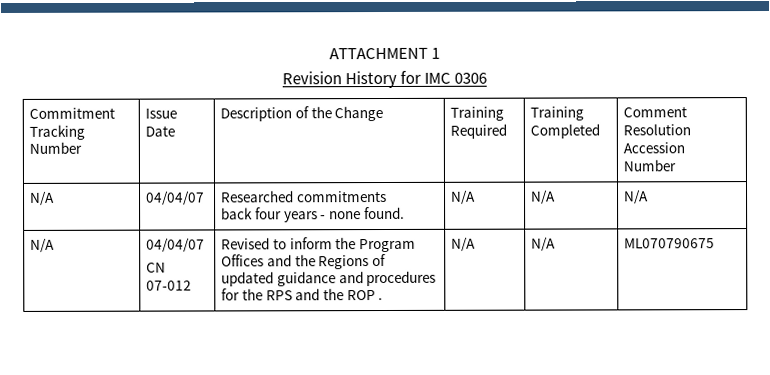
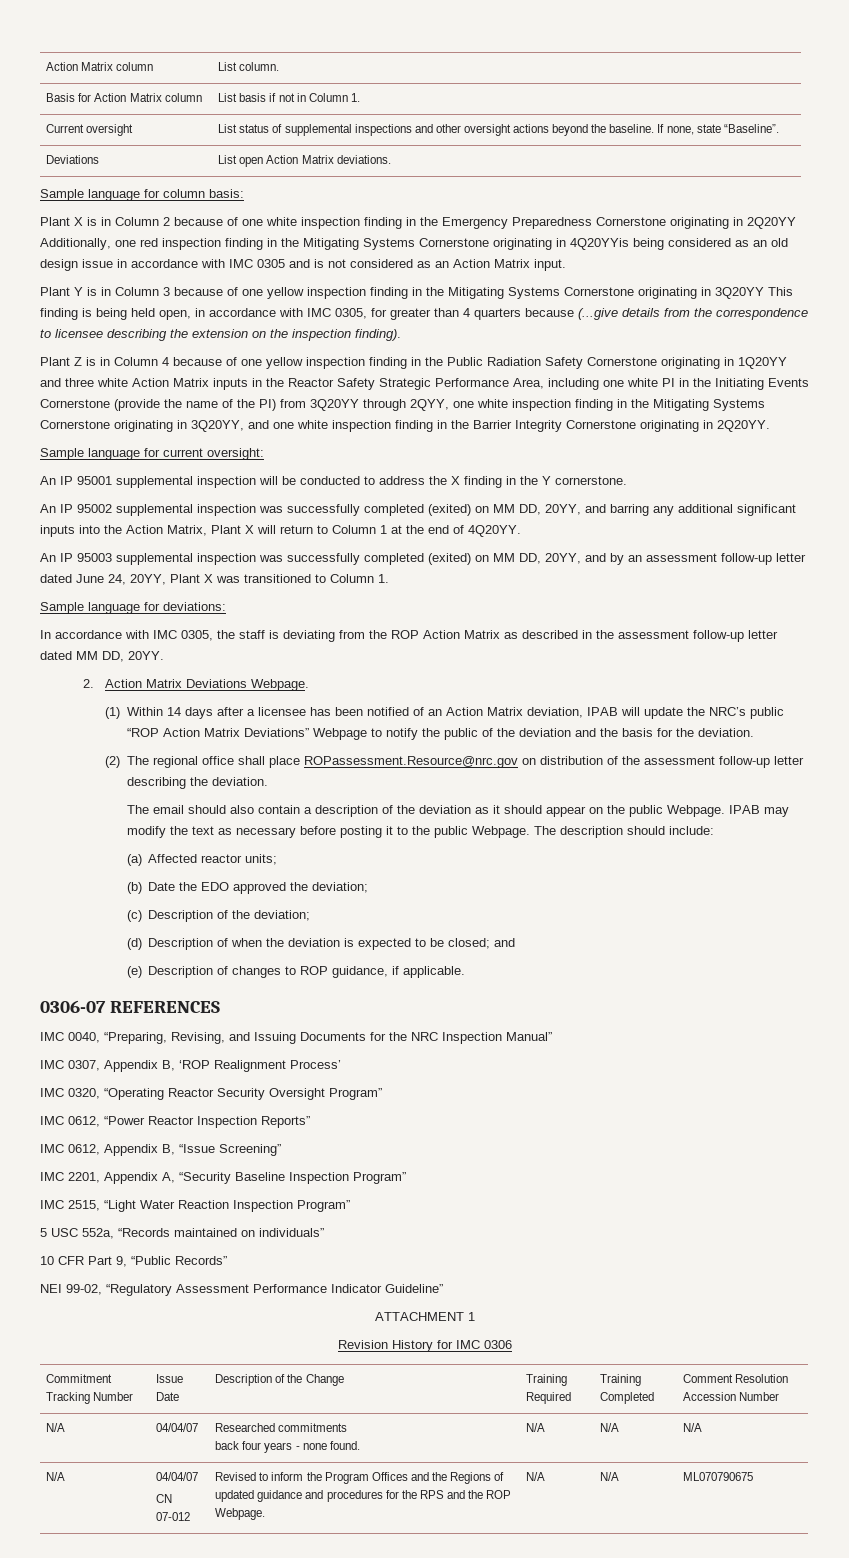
(328, 53) none -> [46,62,154,71] [218,62,280,71] [46,93,202,102] [218,93,360,102] [46,124,134,136] [218,124,779,136] [46,155,100,164] [218,155,391,167] [40,189,244,201] [40,217,796,229] [40,238,788,250] [40,259,566,271] [40,287,793,299] [40,308,808,320] [40,329,401,341] [40,357,787,369] [40,378,809,390] [40,399,765,411] [40,420,770,432] [40,448,264,460] [40,476,627,488] [40,504,796,516] [40,525,521,537] [40,553,806,565] [40,574,389,585] [40,602,226,614] [40,630,778,642] [40,651,164,662] [83,679,310,691] [105,707,784,719] [126,728,754,740] [105,756,804,768] [126,777,268,789] [126,805,789,817] [126,826,714,838] [126,854,278,866] [126,882,369,894] [126,910,311,922] [126,938,516,950] [126,966,466,978] [40,1000,220,1013] [40,1032,552,1044] [40,1060,341,1072] [40,1088,382,1100] [40,1116,310,1128] [40,1144,281,1156] [40,1172,406,1184] [40,1200,350,1212] [40,1228,324,1239] [40,1256,227,1267] [40,1284,443,1296] Action Matrix column | List column. // Basis for Action Matrix column | List basis if not in Column 1. // Current oversight | List status of supplemental inspections and other oversight actions beyond the baseline. If none, state “Baseline”. // Deviations | List open Action Matrix deviations. // Sample language for column basis: // Plant X is in Column 2 because of one white inspection finding in the Emergency Preparedness Cornerstone originating in 2Q20YY Additionally, one red inspection finding in the Mitigating Systems Cornerstone originating in 4Q20YYis being considered as an old design issue in accordance with IMC 0305 and is not considered as an Action Matrix input. // Plant Y is in Column 3 because of one yellow inspection finding in the Mitigating Systems Cornerstone originating in 3Q20YY This finding is being held open, in accordance with IMC 0305, for greater than 4 quarters because (...give details from the correspondence to licensee describing the extension on the inspection finding). // Plant Z is in Column 4 because of one yellow inspection finding in the Public Radiation Safety Cornerstone originating in 1Q20YY and three white Action Matrix inputs in the Reactor Safety Strategic Performance Area, including one white PI in the Initiating Events Cornerstone (provide the name of the PI) from 3Q20YY through 2QYY, one white inspection finding in the Mitigating Systems Cornerstone originating in 3Q20YY, and one white inspection finding in the Barrier Integrity Cornerstone originating in 2Q20YY. // Sample language for current oversight: // An IP 95001 supplemental inspection will be conducted to address the X finding in the Y cornerstone. // An IP 95002 supplemental inspection was successfully completed (exited) on MM DD, 20YY, and barring any additional significant inputs into the Action Matrix, Plant X will return to Column 1 at the end of 4Q20YY. // An IP 95003 supplemental inspection was successfully completed (exited) on MM DD, 20YY, and by an assessment follow-up letter dated June 24, 20YY, Plant X was transitioned to Column 1. // Sample language for deviations: // In accordance with IMC 0305, the staff is deviating from the ROP Action Matrix as described in the assessment follow-up letter dated MM DD, 20YY. // 2. Action Matrix Deviations Webpage. // (1) Within 14 days after a licensee has been notified of an Action Matrix deviation, IPAB will update the NRC’s public “ROP Action Matrix Deviations” Webpage to notify the public of the deviation and the basis for the deviation. // (2) The regional office shall place ROPassessment.Resource@nrc.gov on distribution of the assessment follow-up letter describing the deviation. // The email should also contain a description of the deviation as it should appear on the public Webpage. IPAB may modify the text as necessary before posting it to the public Webpage. The description should include: // (a) Affected reactor units; // (b) Date the EDO approved the deviation; // (c) Description of the deviation; // (d) Description of when the deviation is expected to be closed; and // (e) Description of changes to ROP guidance, if applicable. // 0306-07 REFERENCES // IMC 0040, “Preparing, Revising, and Issuing Documents for the NRC Inspection Manual” // IMC 0307, Appendix B, ‘ROP Realignment Process’ // IMC 0320, “Operating Reactor Security Oversight Program” // IMC 0612, “Power Reactor Inspection Reports” // IMC 0612, Appendix B, “Issue Screening” // IMC 2201, Appendix A, “Security Baseline Inspection Program” // IMC 2515, “Light Water Reaction Inspection Program” // 5 USC 552a, “Records maintained on individuals” // 10 CFR Part 9, “Public Records” // NEI 99-02, “Regulatory Assessment Performance Indicator Guideline” //
[378,298,384,301] . -> [215,1508,266,1520] Webpage.

